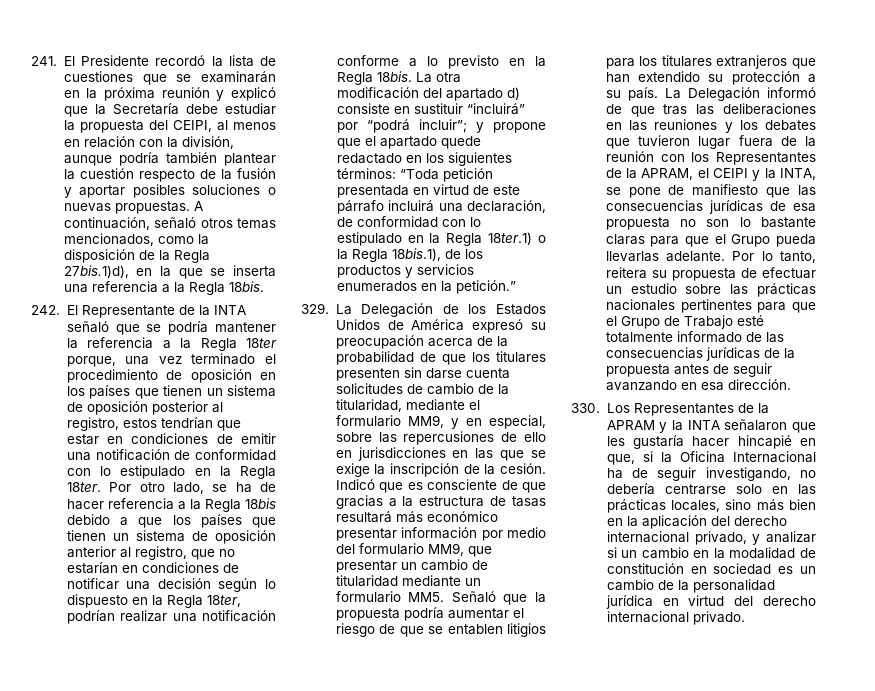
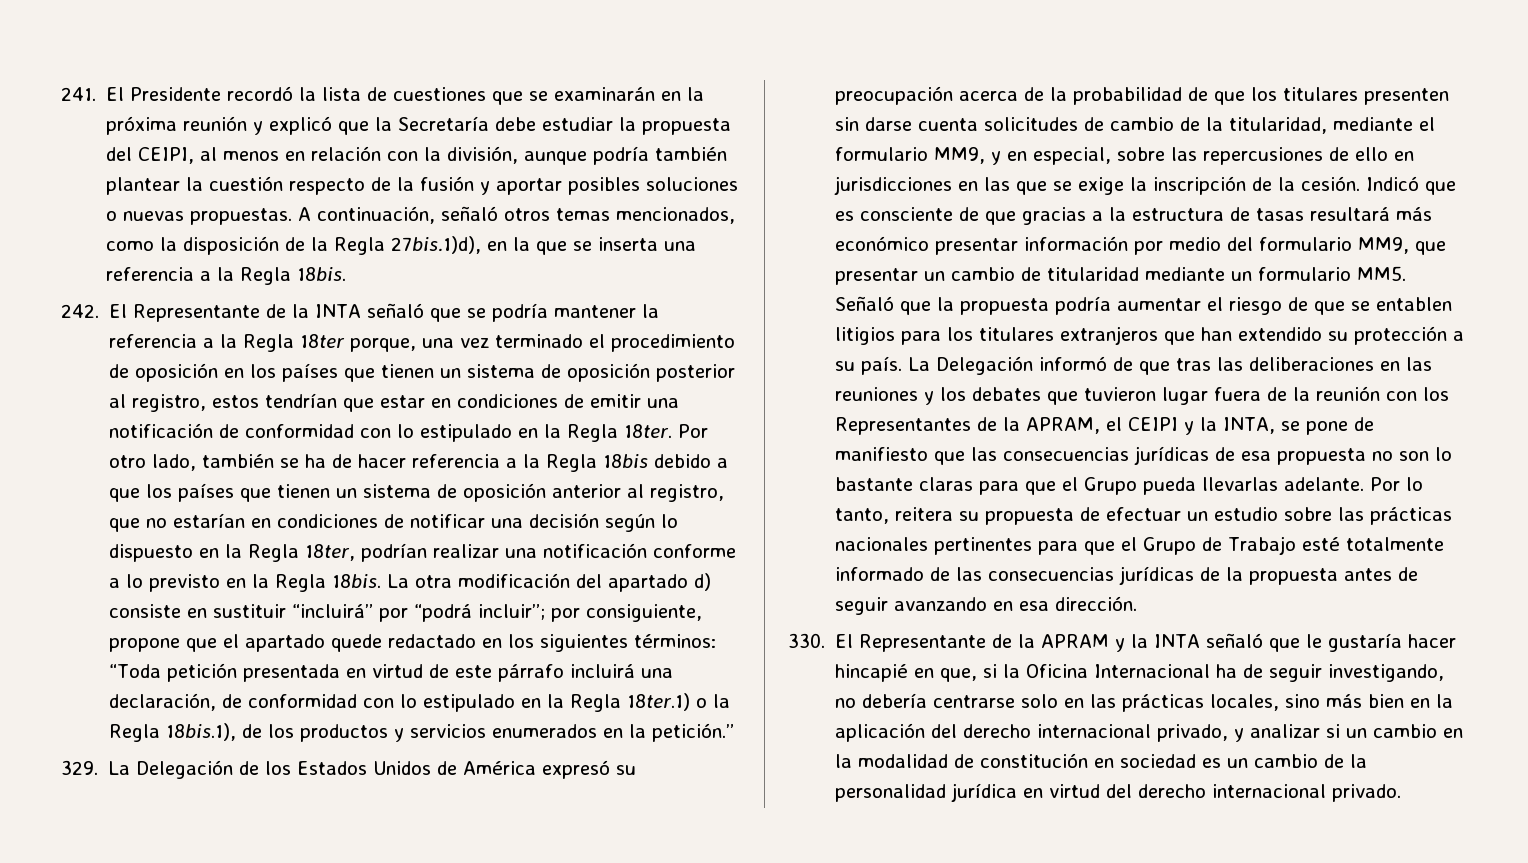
(204, 488) none -> [202,454,275,468] también
[475,122,484,133] y -> [551,604,703,622] por consiguiente,
[606,403,734,416] Los Representantes -> [835,634,987,652] El Representante
[724,419,816,433] [606,436,625,446] señalaron que les -> [1206,633,1323,652] señaló que le

